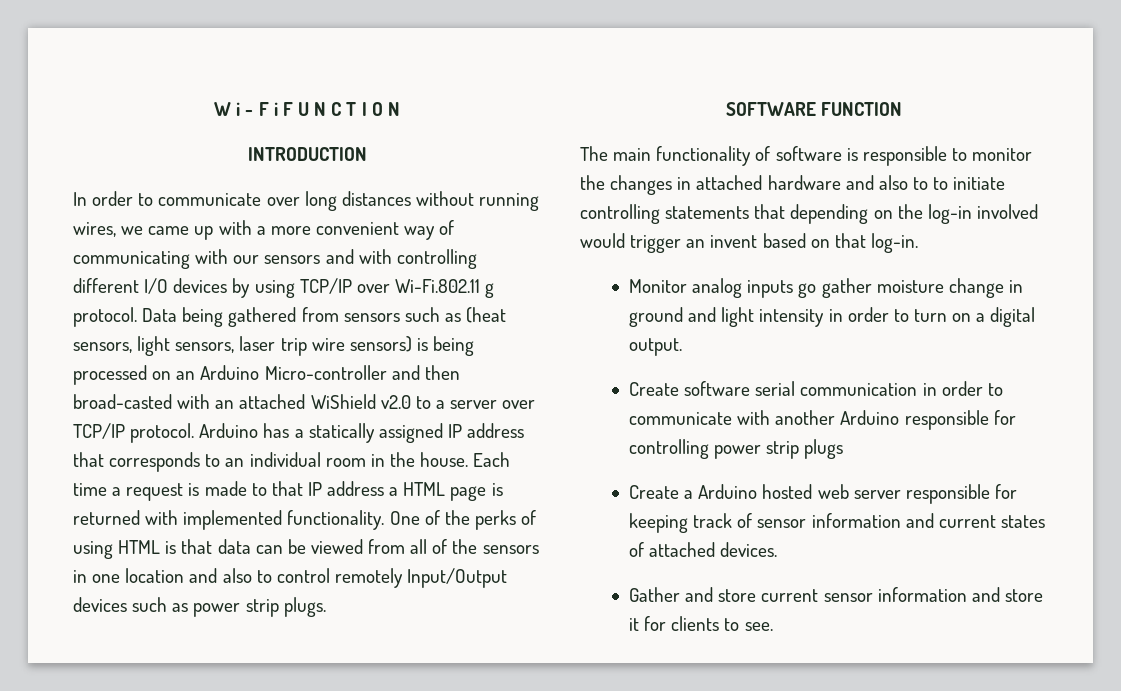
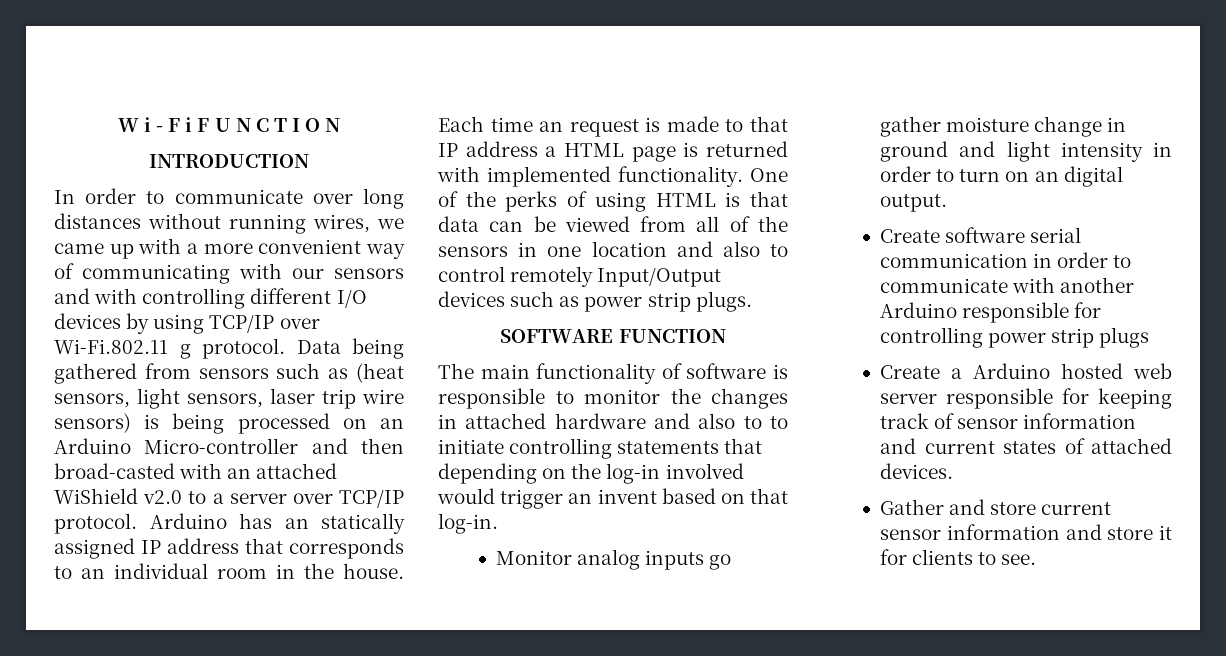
[294,429,304,438] a -> [284,518,309,529] an
[112,487,122,496] a -> [539,121,564,132] an
[976,313,986,322] a -> [1034,171,1059,182] an

